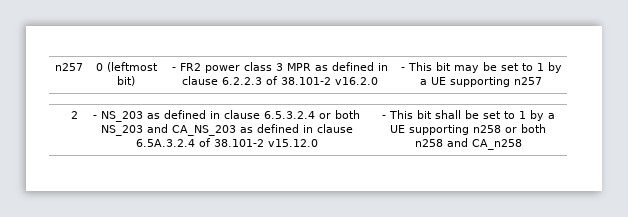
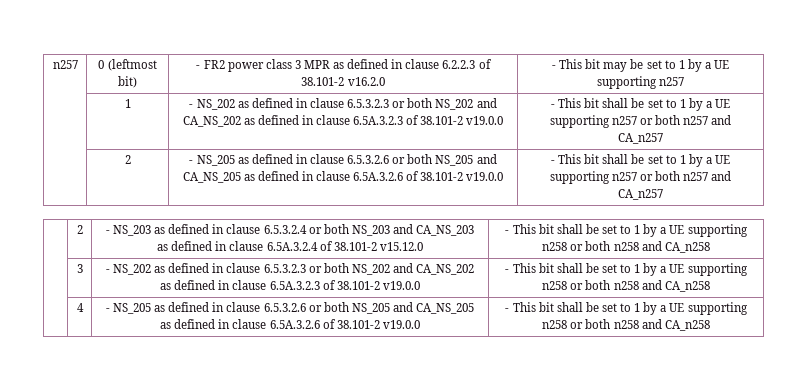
(542, 81) none -> [124,99,131,108] [189,98,497,110] [182,115,504,127] [550,98,731,111] [549,115,732,128] [618,133,663,144] [124,155,131,164] [189,154,497,166] [182,171,504,183] [550,154,731,167] [549,171,732,184] [618,189,663,200] // | 1 | - NS_202 as defined in clause 6.5.3.2.3 or both NS_202 and CA_NS_202 as defined in clause 6.5A.3.2.3 of 38.101-2 v19.0.0 | - This bit shall be set to 1 by a UE supporting n257 or both n257 and CA_n257 // | 2 | - NS_205 as defined in clause 6.5.3.2.6 or both NS_205 and CA_NS_205 as defined in clause 6.5A.3.2.6 of 38.101-2 v19.0.0 | - This bit shall be set to 1 by a UE supporting n257 or both n257 and CA_n257
(522, 144) none -> [76,264,83,273] [105,263,475,275] [160,280,420,290] [505,263,748,276] [542,280,710,292] [76,303,84,312] [105,302,475,314] [160,319,420,329] [505,302,748,315] [542,319,710,331] // | 3 | - NS_202 as defined in clause 6.5.3.2.3 or both NS_202 and CA_NS_202 as defined in clause 6.5A.3.2.3 of 38.101-2 v19.0.0 | - This bit shall be set to 1 by a UE supporting n258 or both n258 and CA_n258 // | 4 | - NS_205 as defined in clause 6.5.3.2.6 or both NS_205 and CA_NS_205 as defined in clause 6.5A.3.2.6 of 38.101-2 v19.0.0 | - This bit shall be set to 1 by a UE supporting n258 or both n258 and CA_n258

